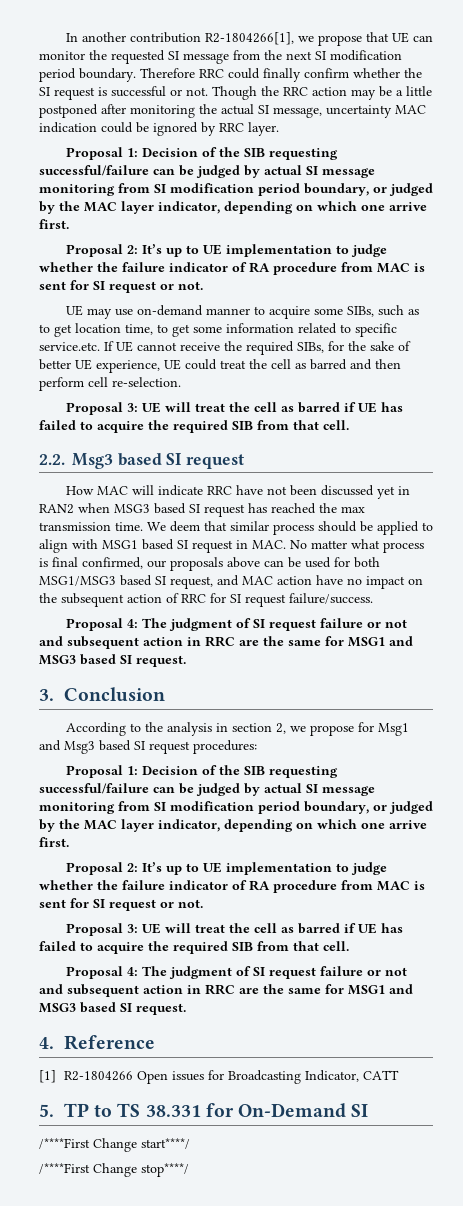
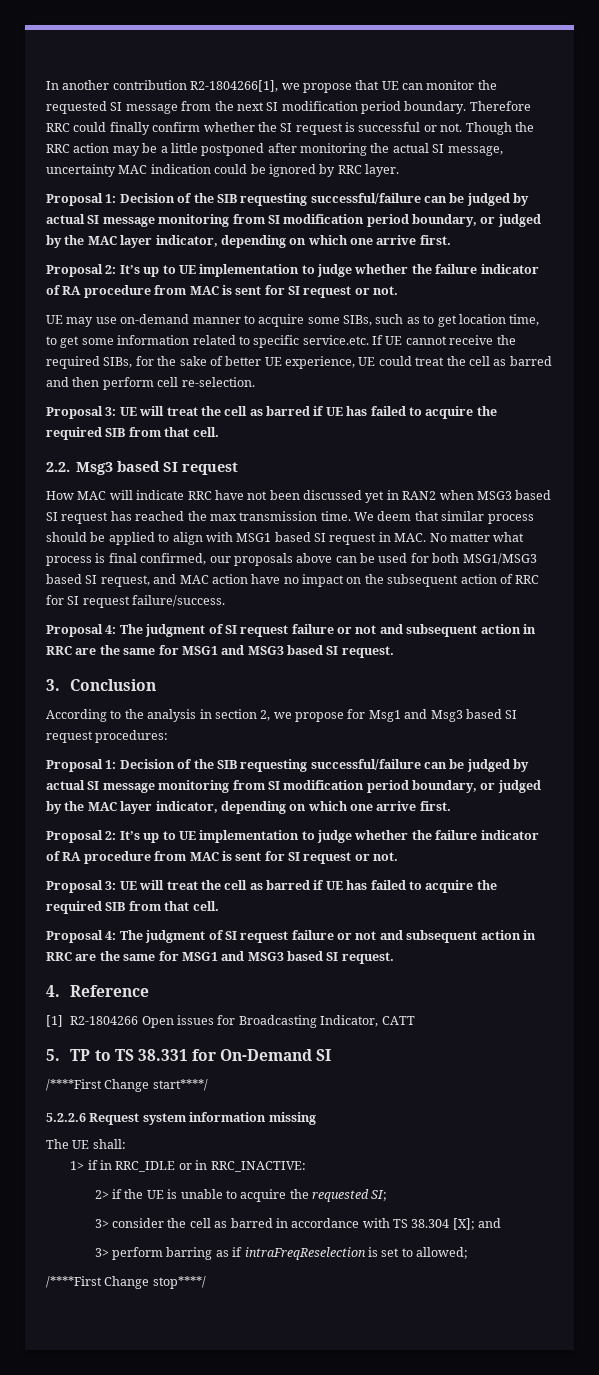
(190, 1143) none -> [46,1112,316,1125] [46,1139,126,1149] [70,1160,306,1172] [94,1189,388,1202] [94,1218,502,1230] [94,1247,469,1260] // 5.2.2.6 Request system information missing // The UE shall: // 1> if in RRC_IDLE or in RRC_INACTIVE: // 2> if the UE is unable to acquire the requested SI; // 3> consider the cell as barred in accordance with TS 38.304 [X]; and // 3> perform barring as if intraFreqReselection is set to allowed;

